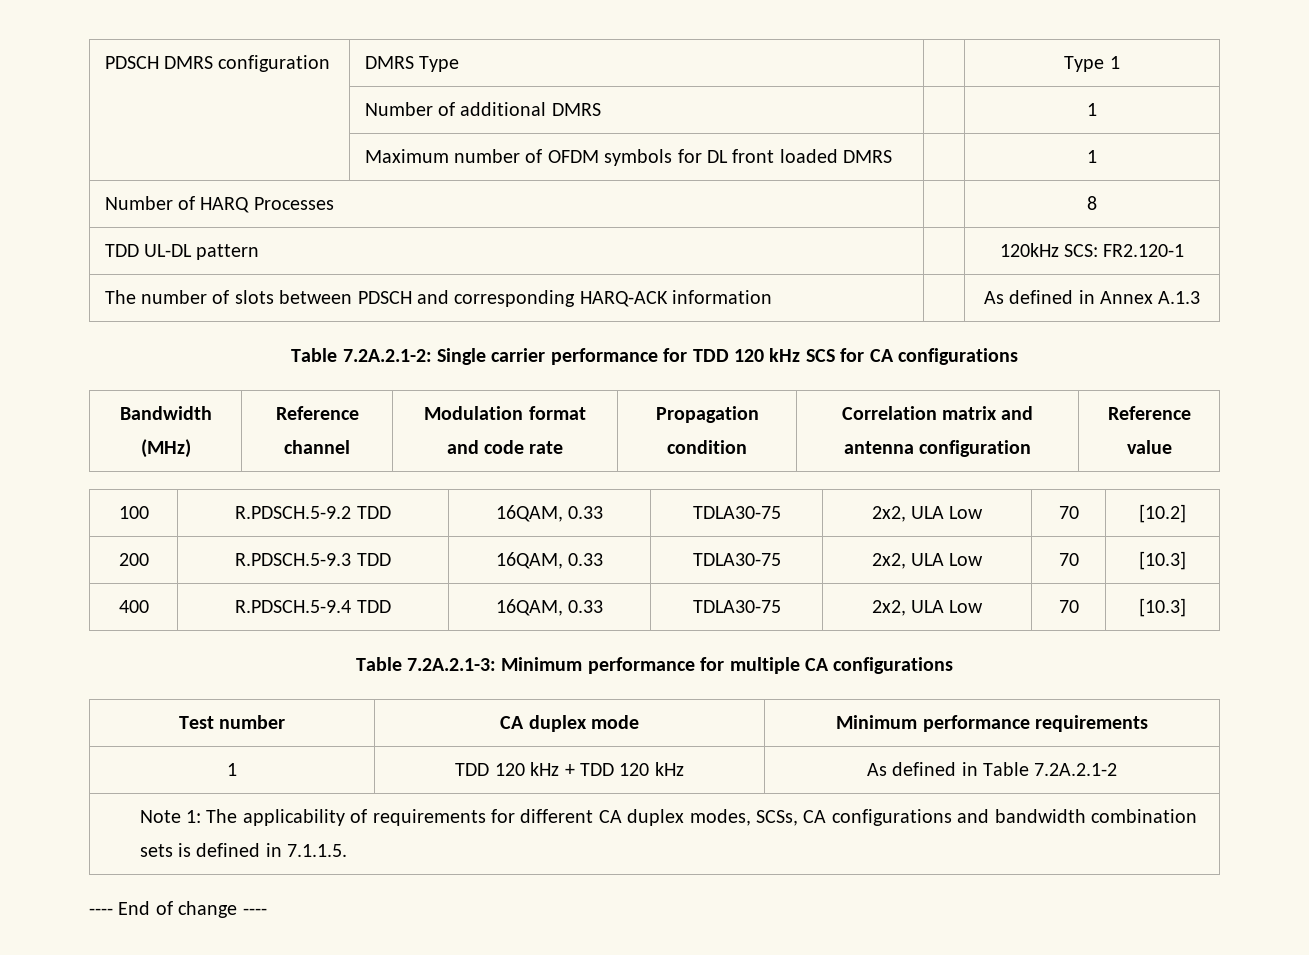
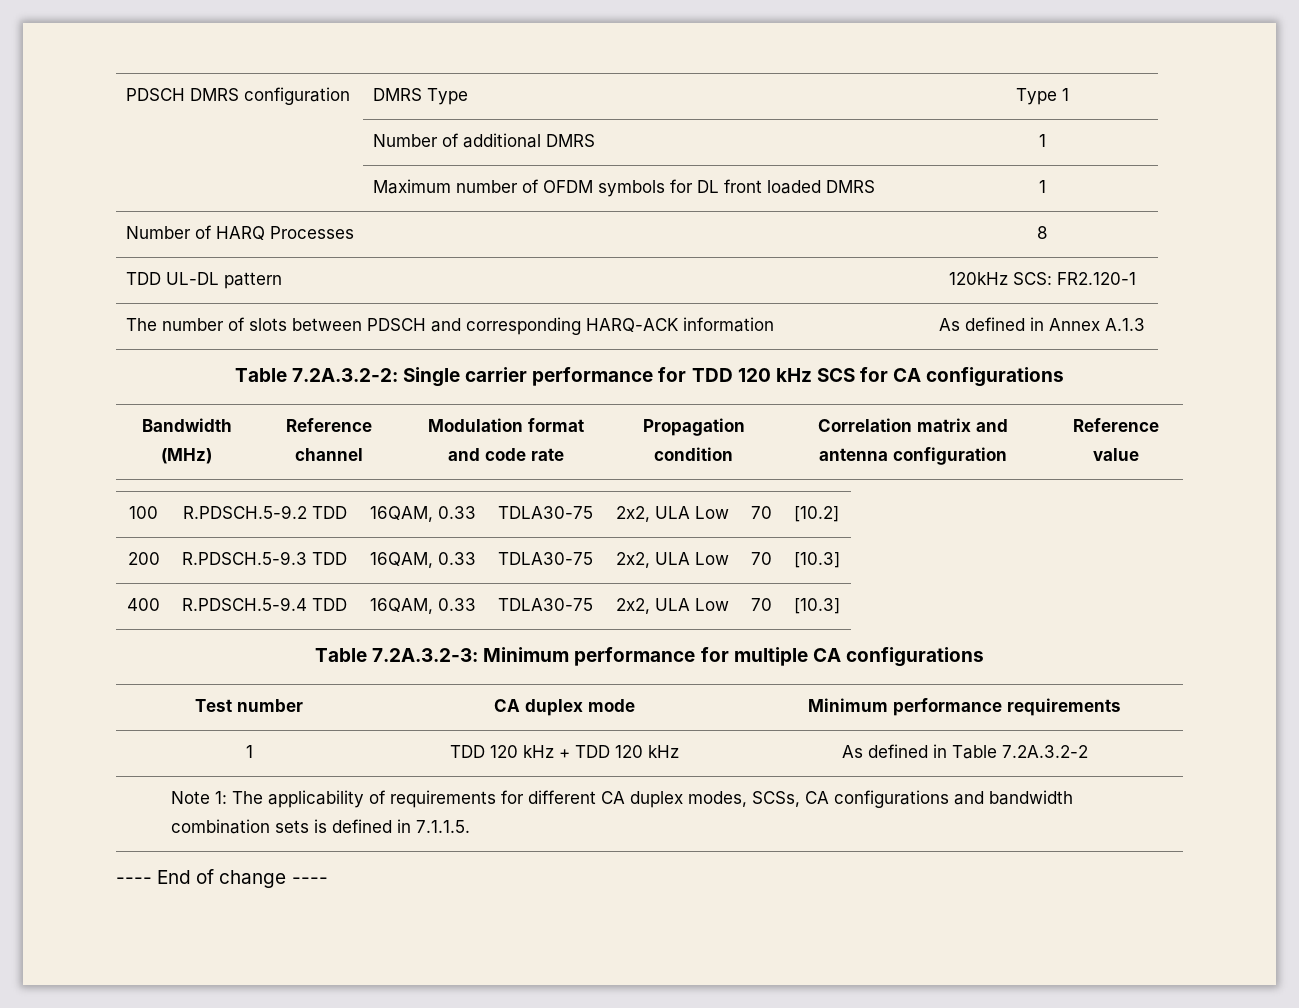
[342,349,432,362] 7.2A.2.1-2: -> [291,368,398,382] 7.2A.3.2-2:
[406,658,496,671] 7.2A.2.1-3: -> [372,648,479,662] 7.2A.3.2-3:
[1034,763,1118,776] 7.2A.2.1-2 -> [1001,745,1088,758] 7.2A.3.2-2

